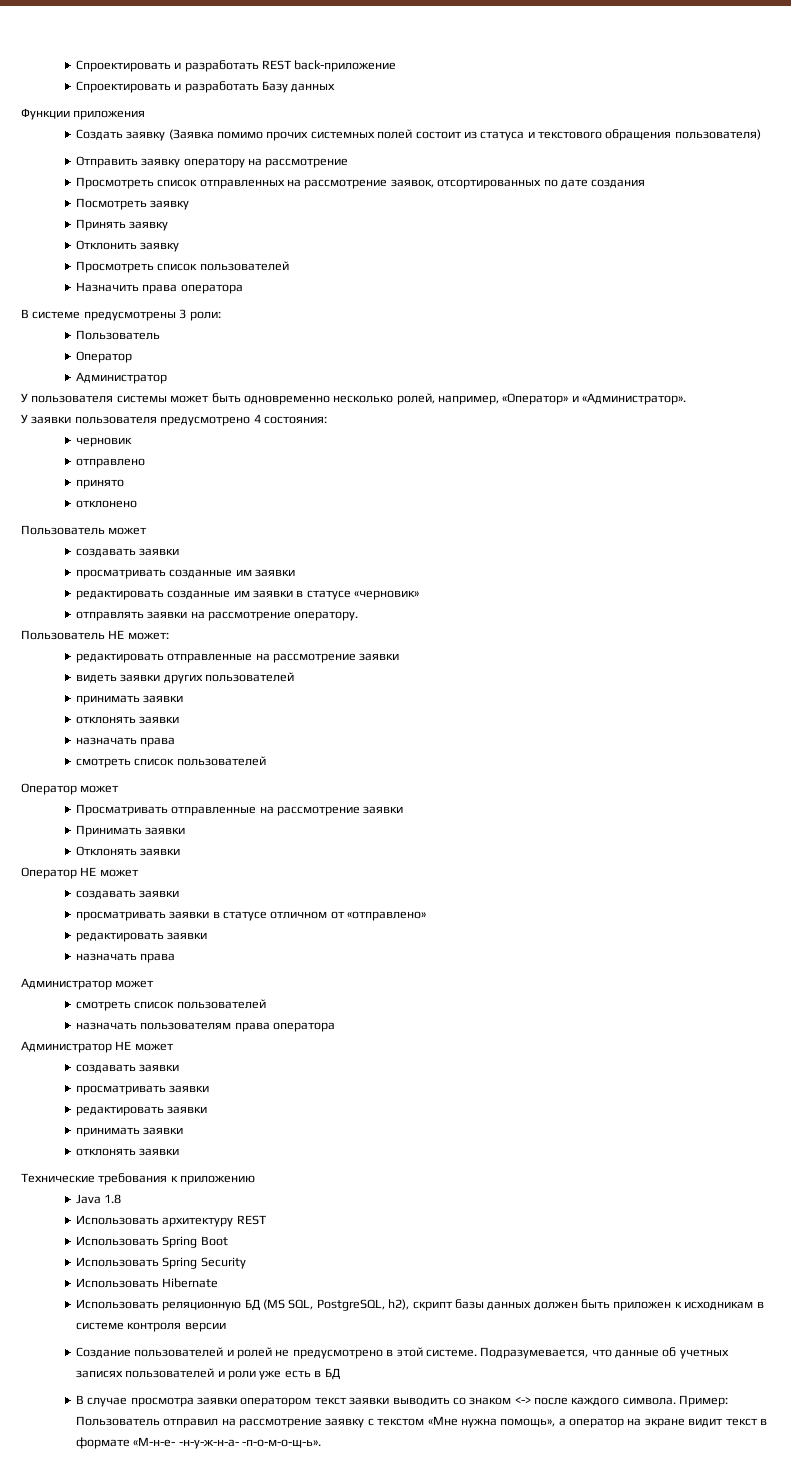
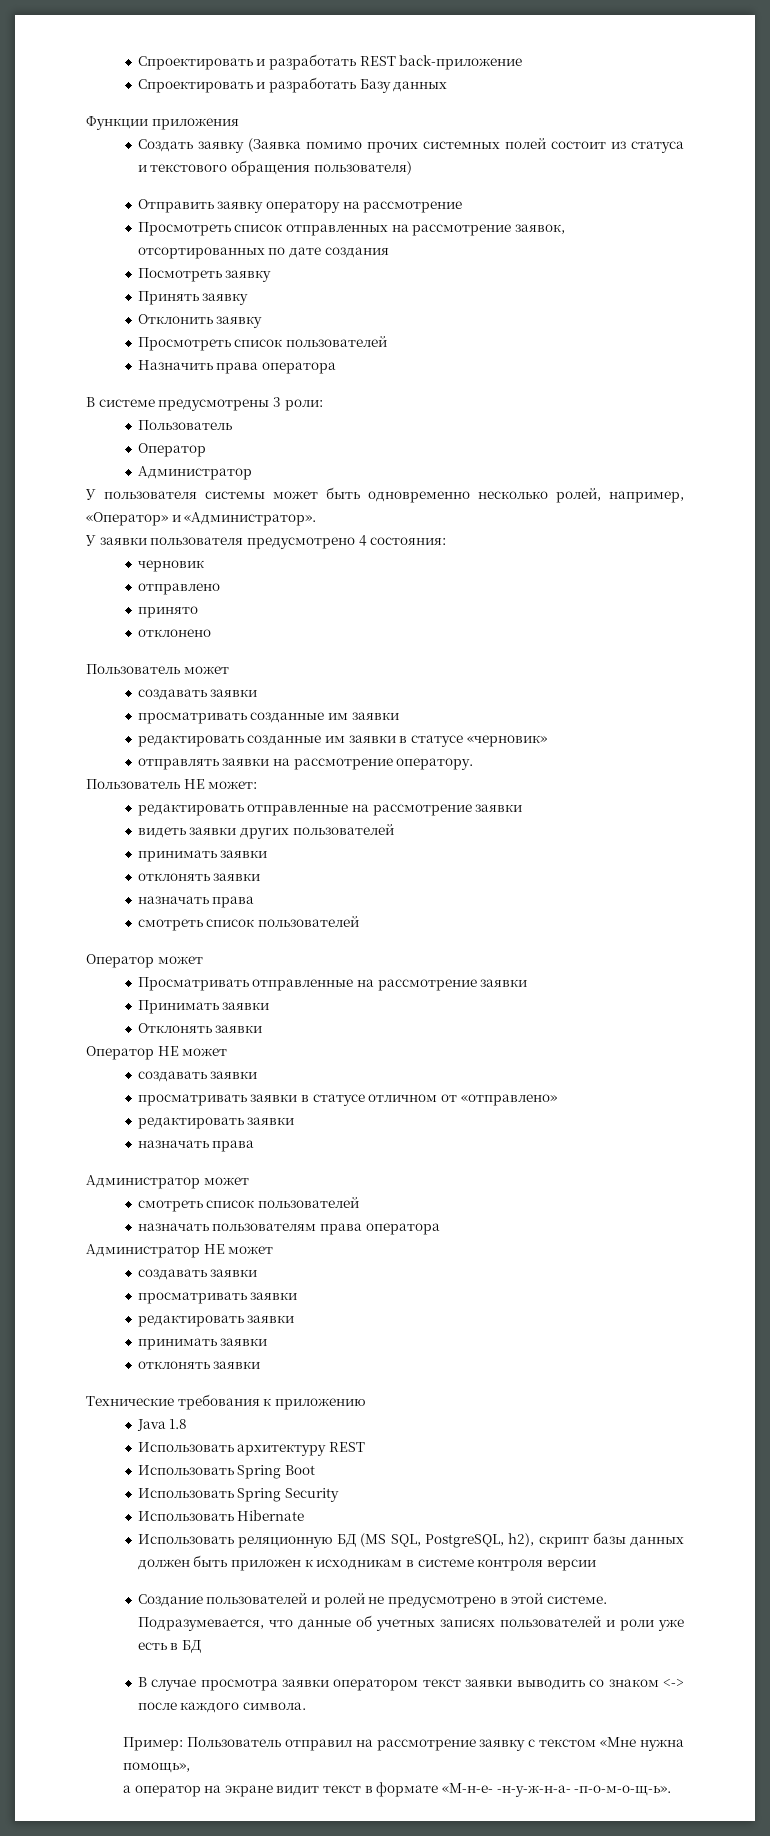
(676, 1401) none -> (307, 1706) //
(556, 1422) none -> (190, 1767) //

